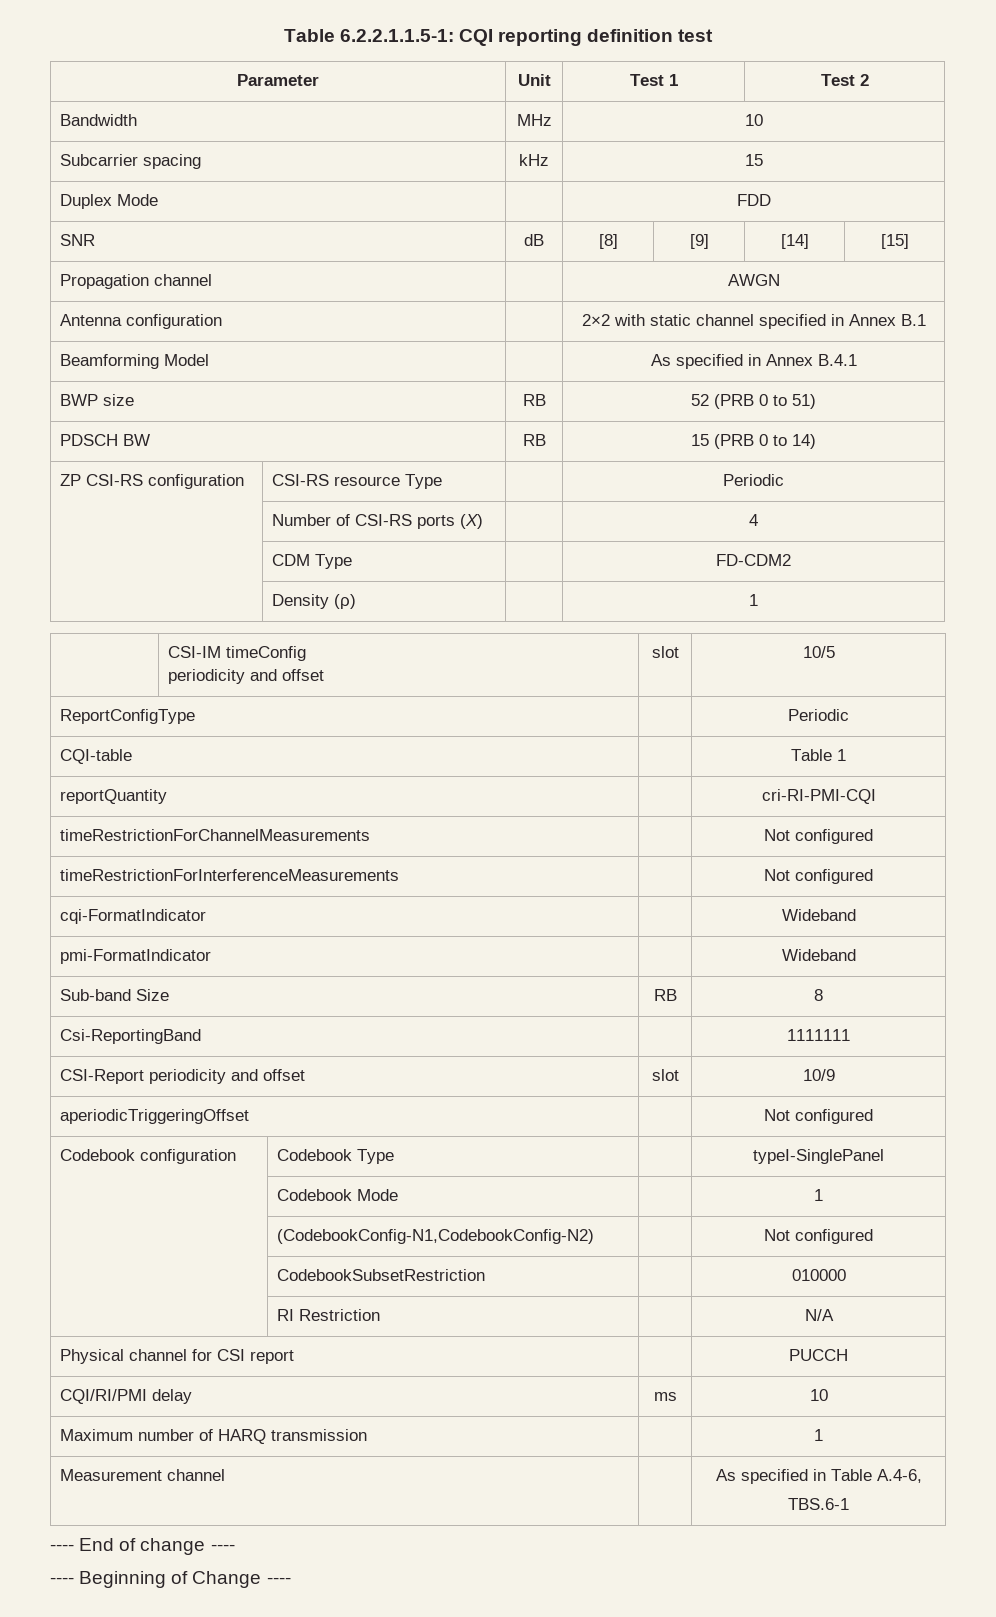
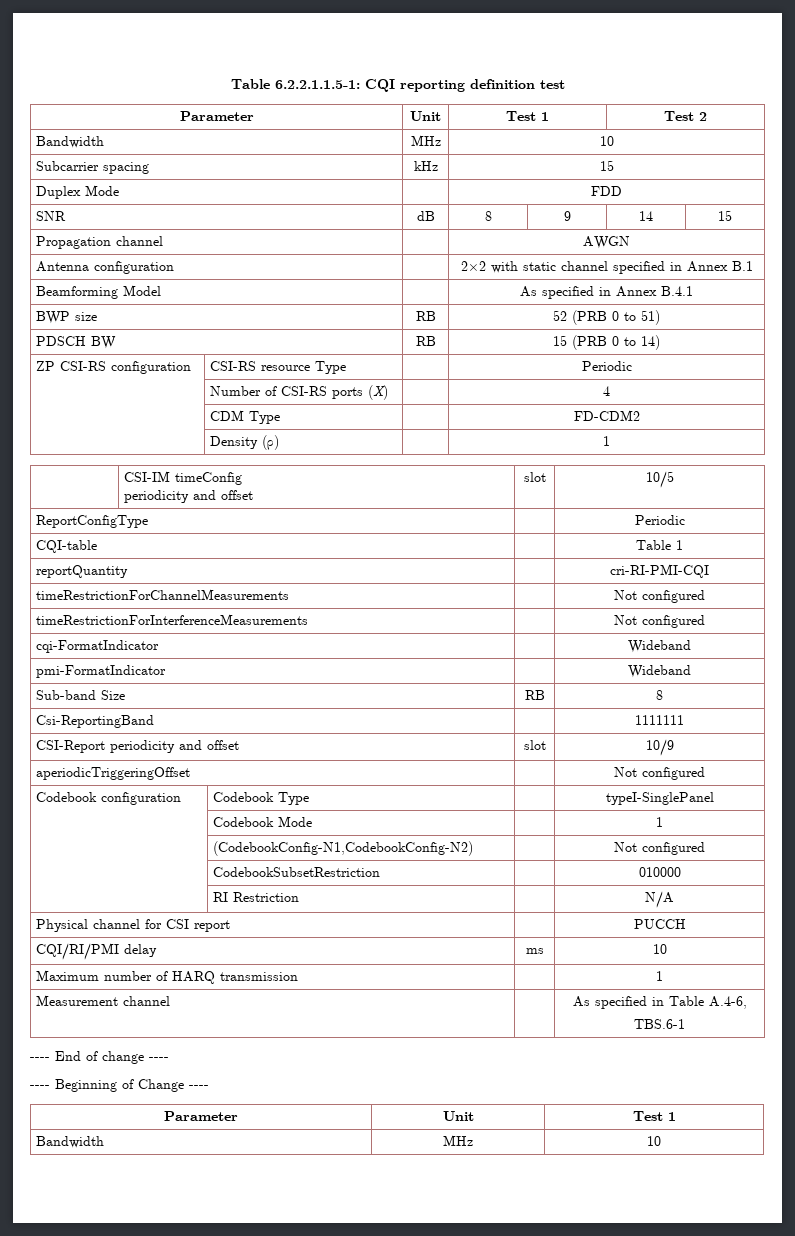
[598,234,618,249] [689,234,709,249] [780,234,809,249] [880,234,909,249] [8] | [9] | [14] | [15] -> [484,211,492,221] [563,211,571,221] [639,211,653,221] [718,210,732,221] 8 | 9 | 14 | 15
(291, 1580) none -> [164,1111,238,1121] [442,1111,474,1121] [632,1111,676,1121] [36,1136,105,1148] [443,1135,473,1146] [647,1136,661,1146] // Parameter | Unit | Test 1 // Bandwidth | MHz | 10

